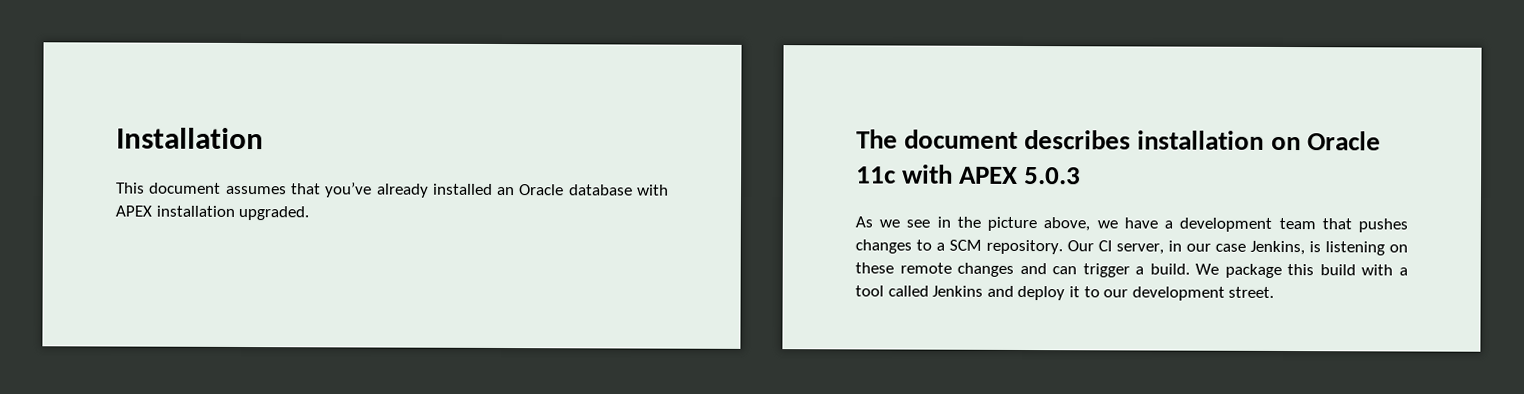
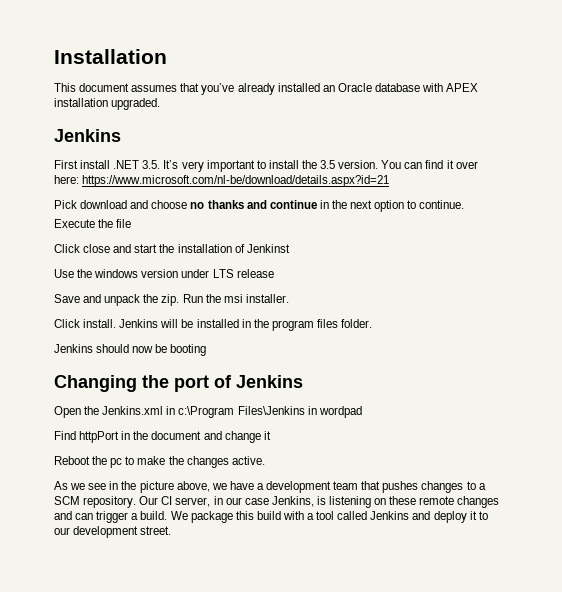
[856,129,1381,151] [856,164,1082,185] The document describes installation on Oracle 11c with APEX 5.0.3 -> [54,129,121,142] [54,160,478,172] [54,175,390,187] [54,200,465,212] [54,219,132,228] [54,244,290,253] [54,269,274,278] [54,294,289,306] [54,319,373,331] [54,344,207,356] [54,375,303,392] [54,406,362,418] [54,431,271,443] [54,456,265,468] Jenkins // First install .NET 3.5. It’s very important to install the 3.5 version. You can find it over here: https://www.microsoft.com/nl-be/download/details.aspx?id=21 // Pick download and choose no thanks and continue in the next option to continue. // Execute the file // Click close and start the installation of Jenkinst // Use the windows version under LTS release // Save and unpack the zip. Run the msi installer. // Click install. Jenkins will be installed in the program files folder. // Jenkins should now be booting // Changing the port of Jenkins // Open the Jenkins.xml in c:\Program Files\Jenkins in wordpad // Find httpPort in the document and change it // Reboot the pc to make the changes active.

